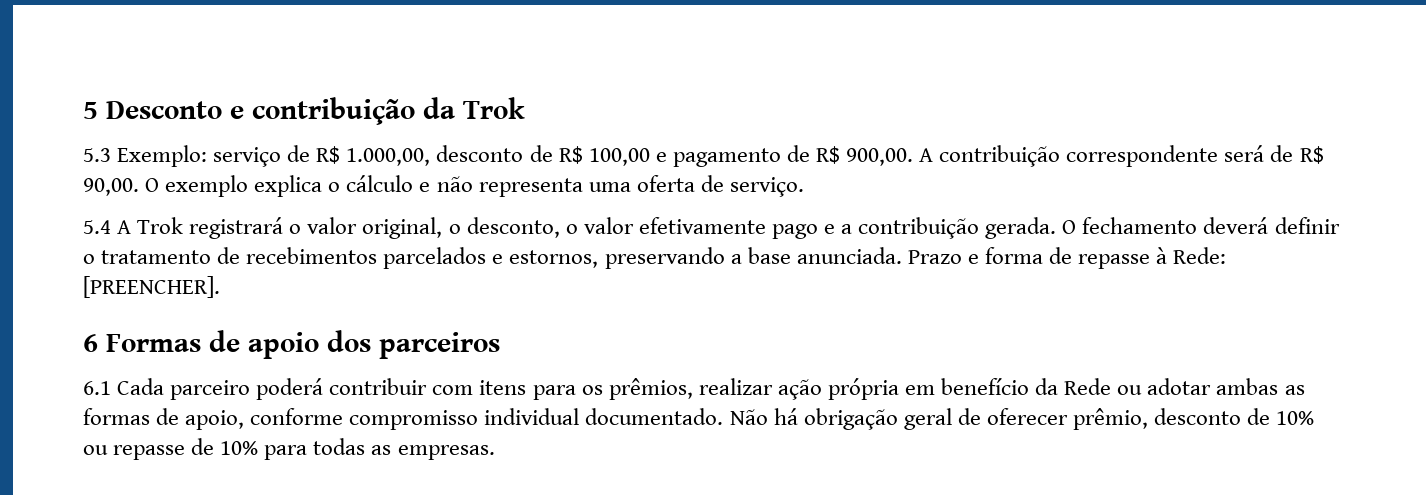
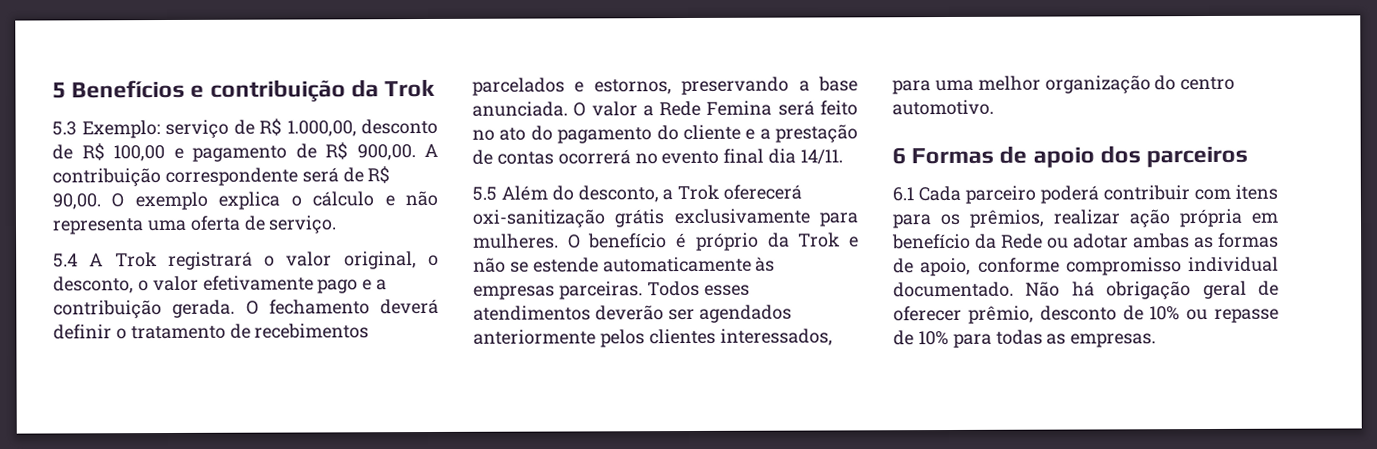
[106,101,222,119] Desconto -> [71,79,186,99] Benefícios
[907,247,1227,269] [83,276,220,298] Prazo e forma de repasse à Rede: [PREENCHER]. -> [573,100,858,117] [472,124,858,144] [472,148,844,165] [472,184,803,203] [472,208,859,228] [473,232,859,251] [473,256,776,273] [473,280,750,300] [473,304,792,323] [473,328,833,348] [892,75,1236,95] [892,99,994,116] O valor a Rede Femina será feito no ato do pagamento do cliente e a prestação de contas ocorrerá no evento final dia 14/11. // 5.5 Além do desconto, a Trok oferecerá oxi-sanitização grátis exclusivamente para mulheres. O benefício é próprio da Trok e não se estende automaticamente às empresas parceiras. Todos esses atendimentos deverão ser agendados anteriormente pelos clientes interessados, para uma melhor organização do centro automotivo.

